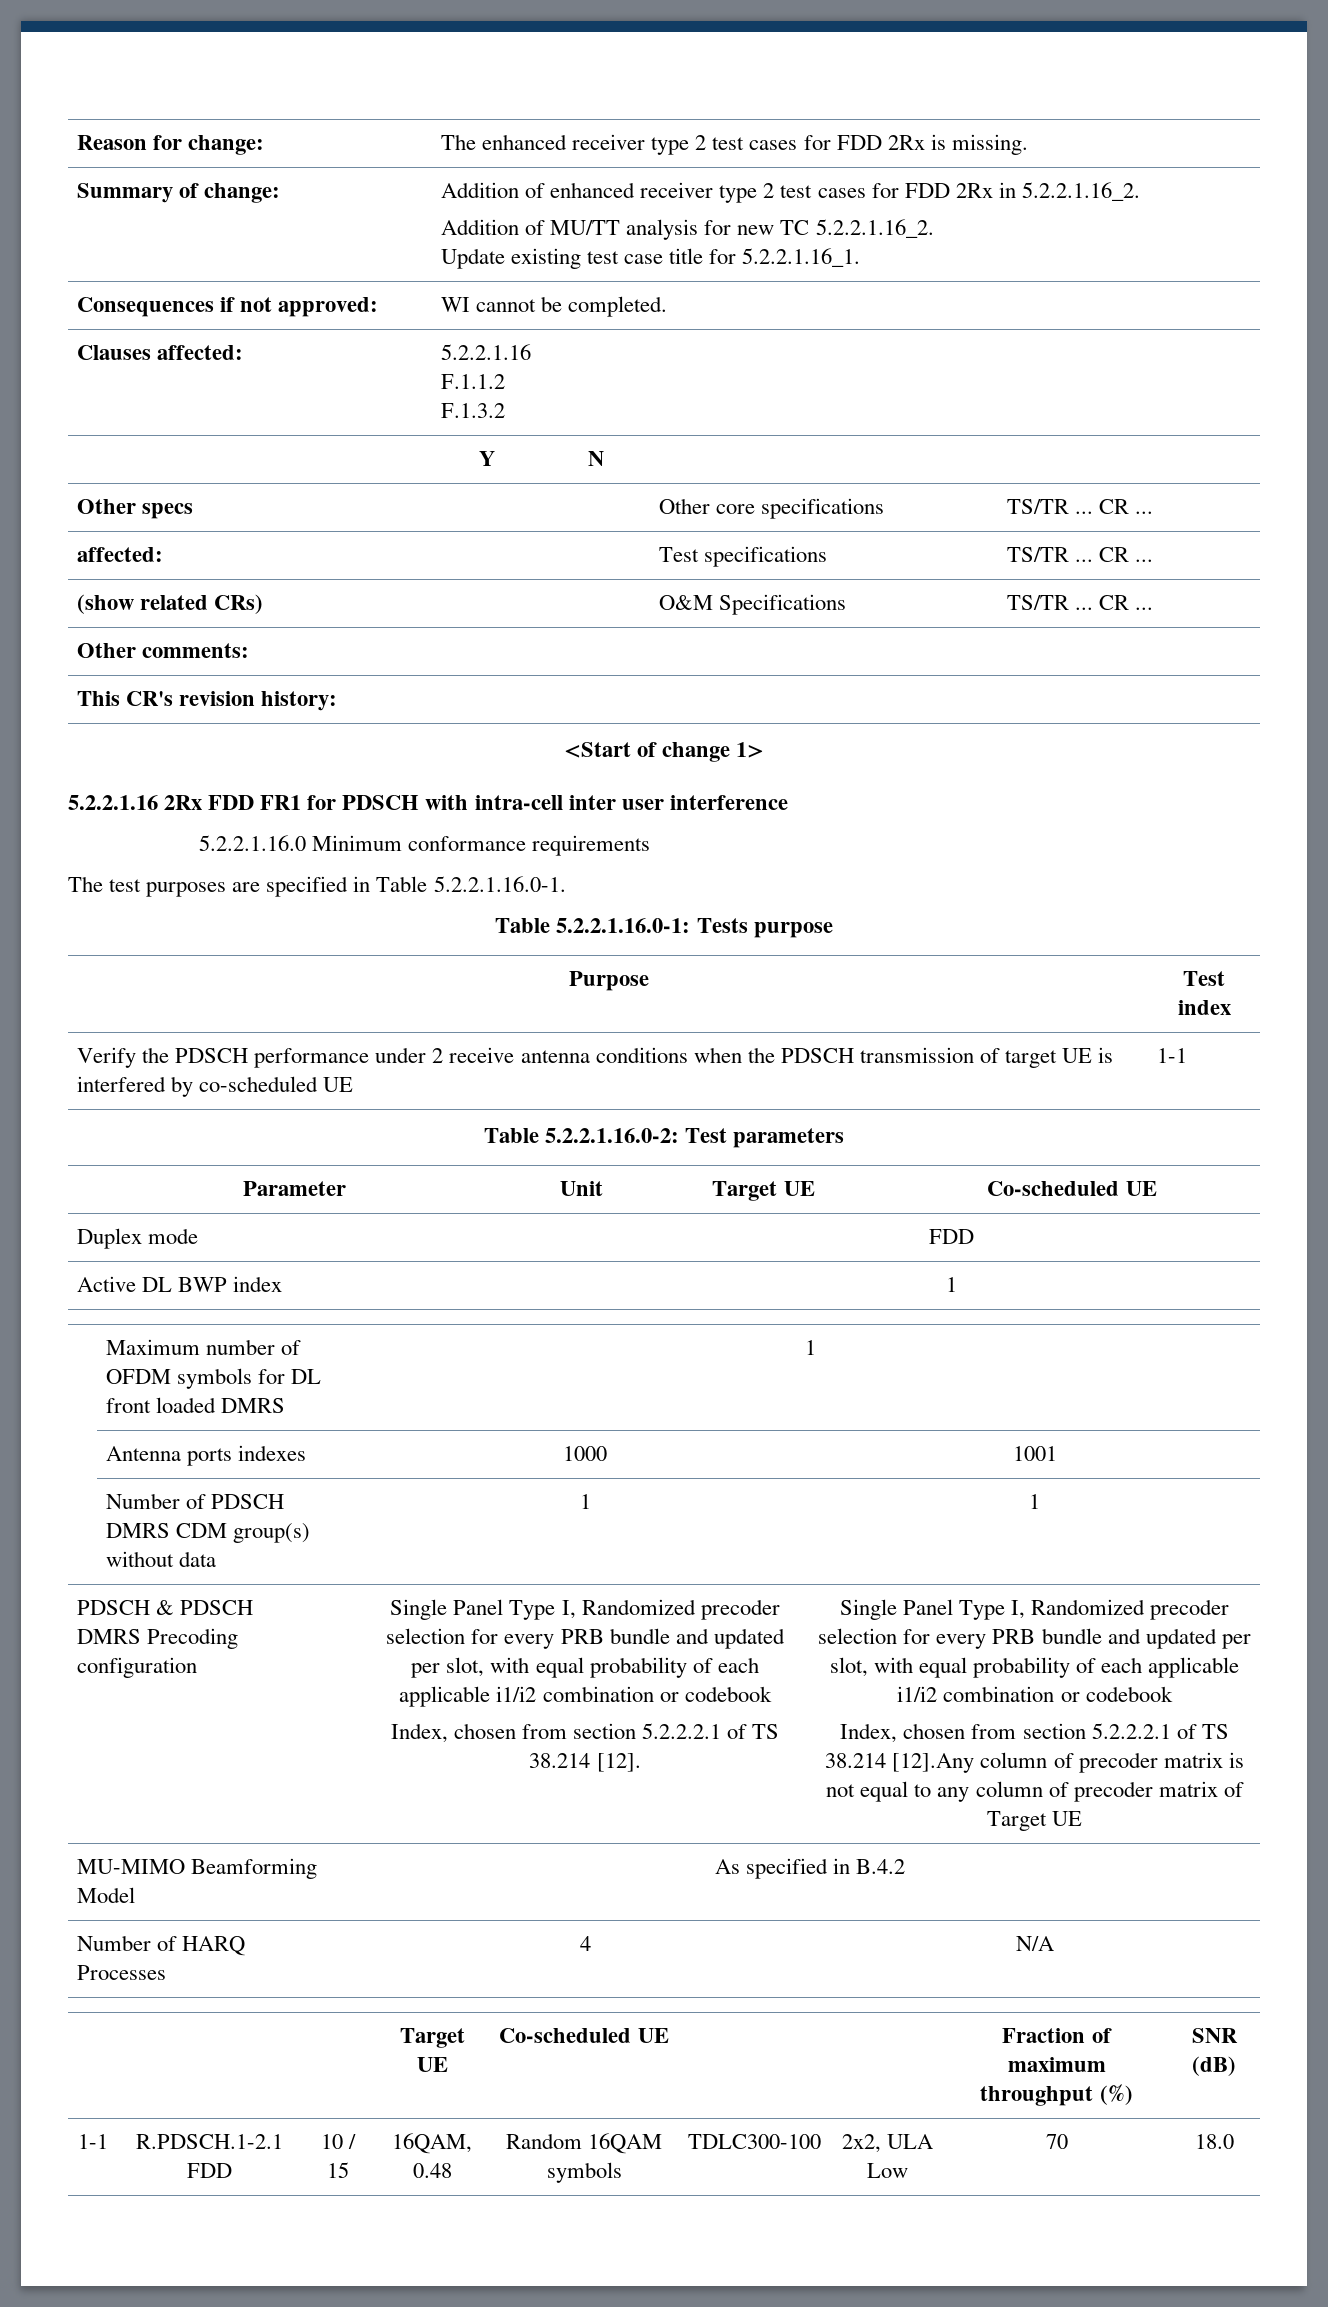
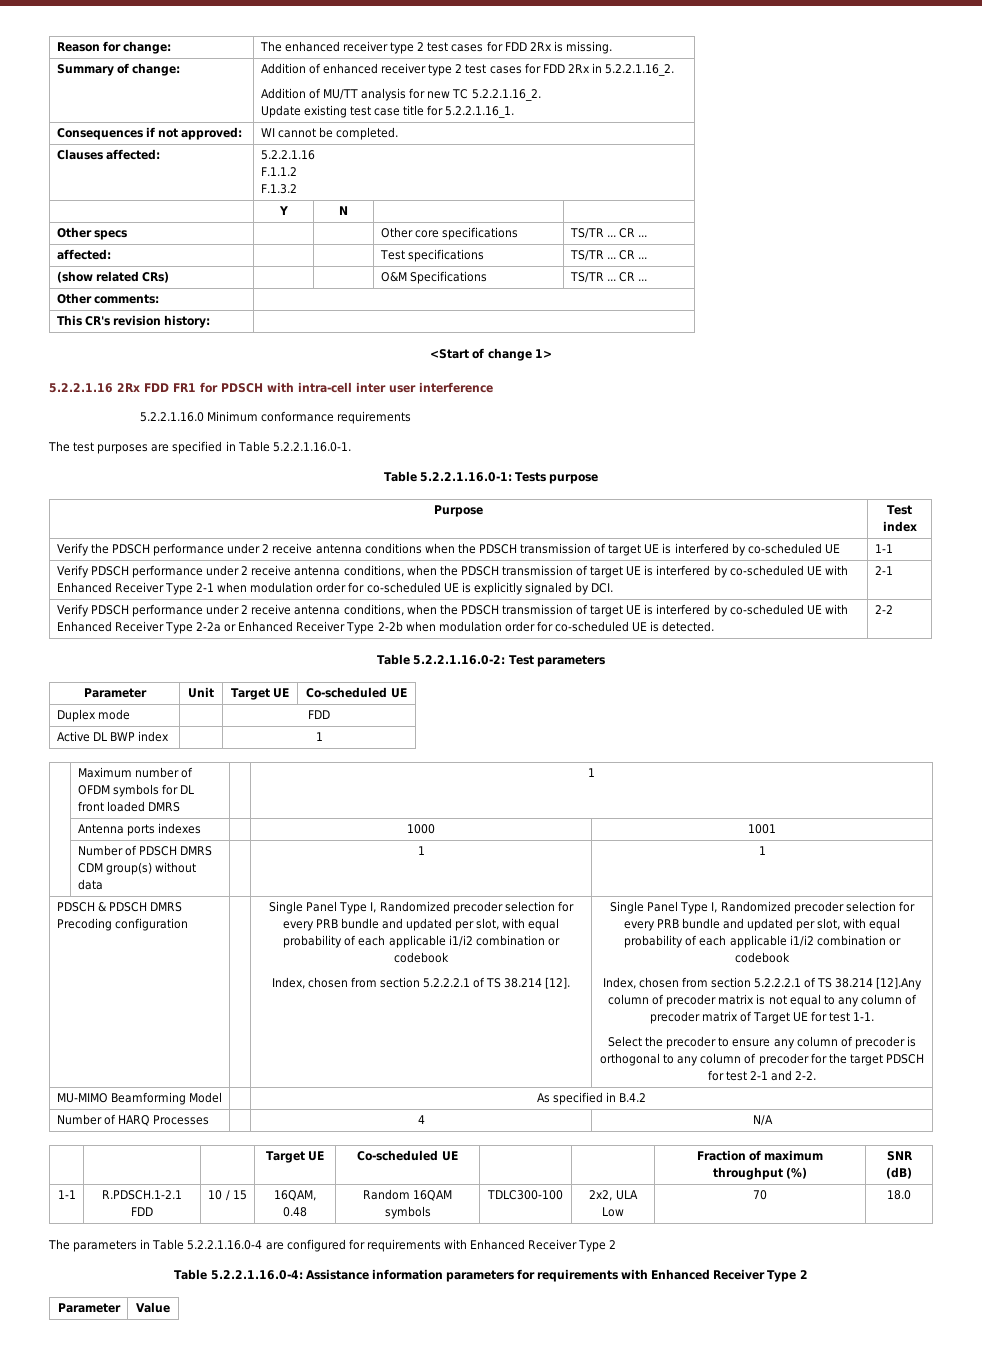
(1188, 1055) none -> [56,565,848,578] [56,582,614,595] [874,566,893,575] [56,604,848,617] [56,621,715,634] [874,605,893,614] // Verify PDSCH performance under 2 receive antenna conditions, when the PDSCH transmission of target UE is interfered by co-scheduled UE with Enhanced Receiver Type 2-1 when modulation order for co-scheduled UE is explicitly signaled by DCI. | 2-1 // Verify PDSCH performance under 2 receive antenna conditions, when the PDSCH transmission of target UE is interfered by co-scheduled UE with Enhanced Receiver Type 2-2a or Enhanced Receiver Type 2-2b when modulation order for co-scheduled UE is detected. | 2-2
(1083, 1818) none -> [811,1011,875,1022] [608,1036,916,1049] [600,1053,924,1066] [707,1070,817,1081] for test 1-1. // Select the precoder to ensure any column of precoder is orthogonal to any column of precoder for the target PDSCH for test 2-1 and 2-2.
(1234, 2141) none -> [48,1239,617,1252] [174,1269,808,1282] [57,1303,121,1313] [136,1302,170,1313] // The parameters in Table 5.2.2.1.16.0-4 are configured for requirements with Enhanced Receiver Type 2 // Table 5.2.2.1.16.0-4: Assistance information parameters for requirements with Enhanced Receiver Type 2 // Parameter | Value

